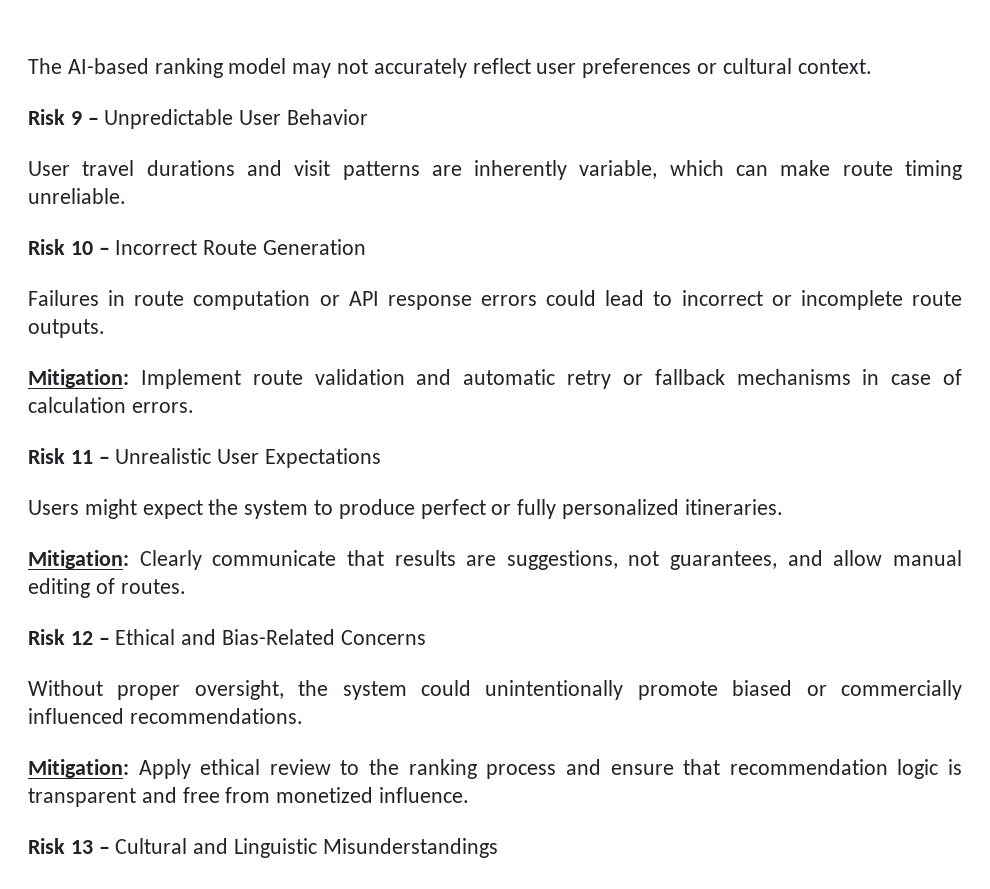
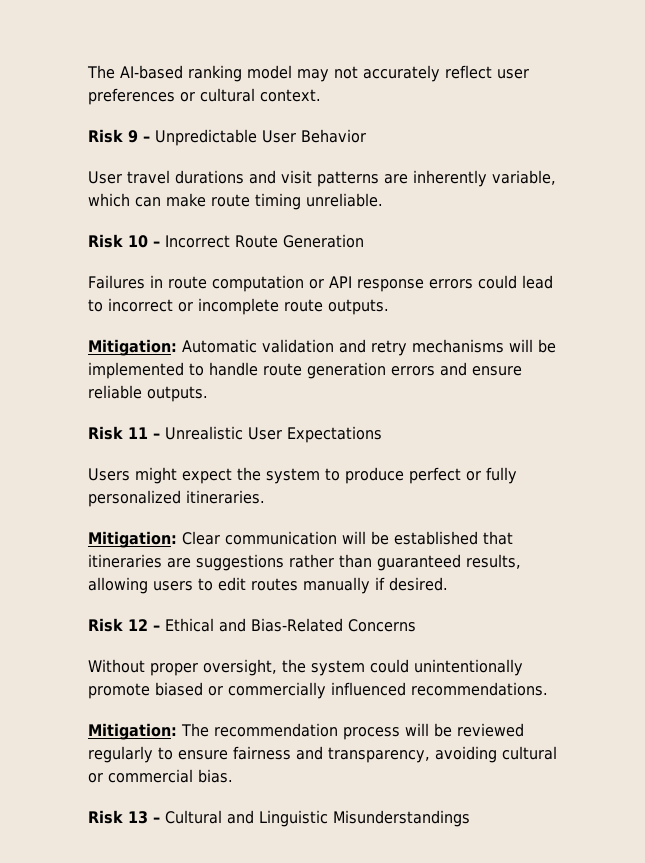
[140,369,963,389] [28,397,194,413] Implement route validation and automatic retry or fallback mechanisms in case of calculation errors. -> [182,339,556,356] [88,362,522,379] [88,385,208,402] Automatic validation and retry mechanisms will be implemented to handle route generation errors and ensure reliable outputs.
[139,550,962,570] [28,578,186,598] Clearly communicate that results are suggestions, not guarantees, and allow manual editing of routes. -> [182,531,513,545] [88,554,521,571] [88,577,448,594] Clear communication will be established that itineraries are suggestions rather than guaranteed results, allowing users to edit routes manually if desired.
[138,759,963,779] [28,787,470,807] Apply ethical review to the ranking process and ensure that recommendation logic is transparent and free from monetized influence. -> [181,723,524,740] [88,746,557,763] [88,769,233,783] The recommendation process will be reviewed regularly to ensure fairness and transparency, avoiding cultural or commercial bias.

